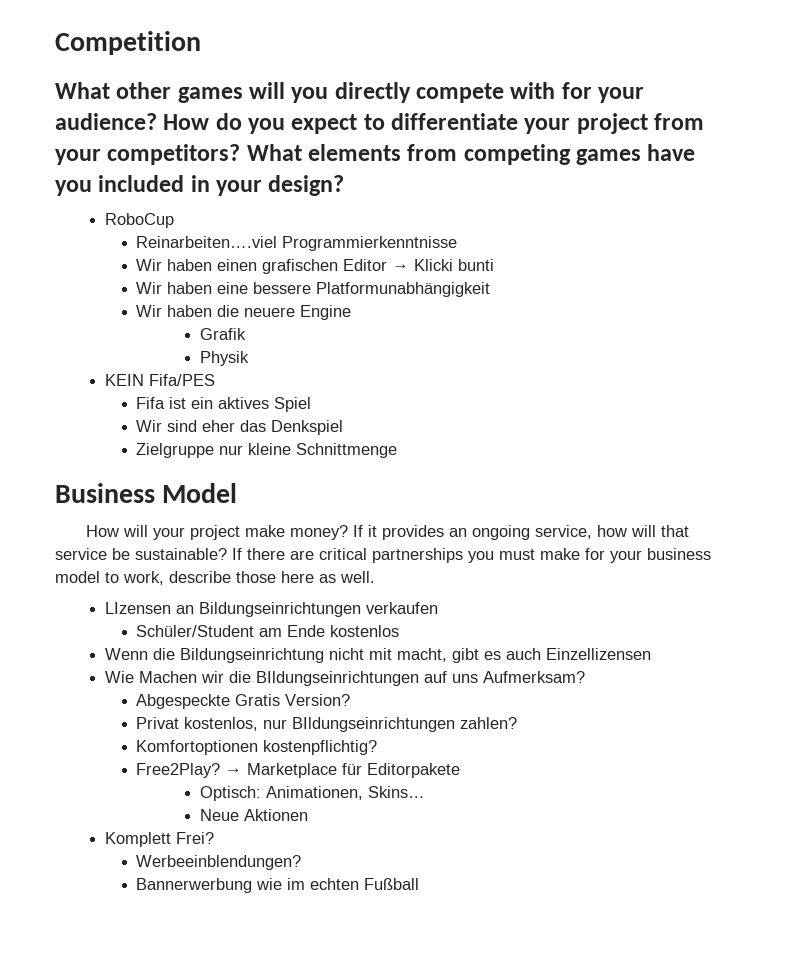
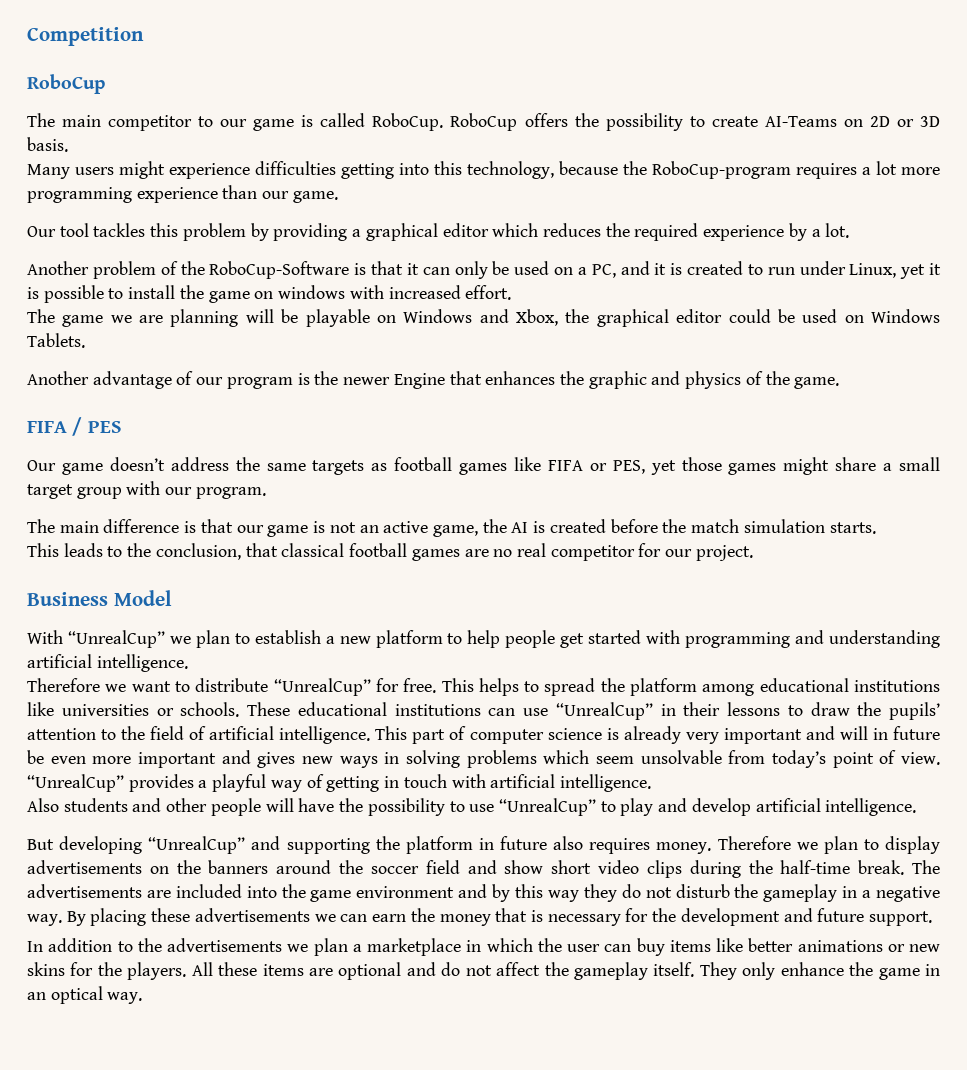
[55,82,645,103] [55,113,705,134] [55,144,696,165] [55,175,345,196] [104,213,174,228] [136,236,458,251] [136,259,495,274] [136,282,491,297] [136,305,352,320] [199,328,246,340] [199,351,249,366] [104,374,215,386] [136,397,312,412] [136,420,344,435] [136,443,398,458] [55,483,238,503] [85,525,689,540] [55,548,711,563] [55,571,375,585] [104,602,438,617] [136,625,400,637] [104,648,651,663] [104,671,585,686] [136,694,351,709] [136,717,518,732] [136,740,378,755] [136,763,461,778] [199,786,425,801] [199,809,308,821] [104,832,214,847] [136,855,302,870] [136,878,420,893] What other games will you directly compete with for your audience? How do you expect to differentiate your project from your competitors? What elements from competing games have you included in your design? // RoboCup // Reinarbeiten….viel Programmierkenntnisse // Wir haben einen grafischen Editor → Klicki bunti // Wir haben eine bessere Platformunabhängigkeit // Wir haben die neuere Engine // Grafik // Physik // KEIN Fifa/PES // Fifa ist ein aktives Spiel // Wir sind eher das Denkspiel // Zielgruppe nur kleine Schnittmenge // Business Model // How will your project make money? If it provides an ongoing service, how will that service be sustainable? If there are critical partnerships you must make for your business model to work, describe those here as well. // LIzensen an Bildungseinrichtungen verkaufen // Schüler/Student am Ende kostenlos // Wenn die Bildungseinrichtung nicht mit macht, gibt es auch Einzellizensen // Wie Machen wir die BIldungseinrichtungen auf uns Aufmerksam? // Abgespeckte Gratis Version? // Privat kostenlos, nur BIldungseinrichtungen zahlen? // Komfortoptionen kostenpflichtig? // Free2Play? → Marketplace für Editorpakete // Optisch: Animationen, Skins… // Neue Aktionen // Komplett Frei? // Werbeeinblendungen? // Bannerwerbung wie im echten Fußball -> [27,74,105,94] [27,113,941,131] [27,137,68,152] [27,161,940,179] [27,185,338,203] [27,223,850,241] [27,261,942,279] [27,285,512,303] [27,309,940,327] [27,333,85,348] [27,371,840,389] [27,417,122,436] [27,457,940,475] [27,481,266,499] [27,519,876,537] [27,543,753,561] [27,590,172,606] [27,630,941,648] [27,654,188,672] [27,678,940,696] [27,702,940,720] [27,726,941,744] [27,750,940,768] [27,774,651,792] [27,798,917,816] [27,836,940,854] [27,860,941,878] [27,884,941,902] [27,908,933,926] [27,938,940,956] [27,962,941,980] [27,986,143,1004] RoboCup // The main competitor to our game is called RoboCup. RoboCup offers the possibility to create AI-Teams on 2D or 3D basis. // Many users might experience difficulties getting into this technology, because the RoboCup-program requires a lot more programming experience than our game. // Our tool tackles this problem by providing a graphical editor which reduces the required experience by a lot. // Another problem of the RoboCup-Software is that it can only be used on a PC, and it is created to run under Linux, yet it is possible to install the game on windows with increased effort. // The game we are planning will be playable on Windows and Xbox, the graphical editor could be used on Windows Tablets. // Another advantage of our program is the newer Engine that enhances the graphic and physics of the game. // FIFA / PES // Our game doesn’t address the same targets as football games like FIFA or PES, yet those games might share a small target group with our program. // The main difference is that our game is not an active game, the AI is created before the match simulation starts. // This leads to the conclusion, that classical football games are no real competitor for our project. // Business Model // With “UnrealCup” we plan to establish a new platform to help people get started with programming and understanding artificial intelligence. // Therefore we want to distribute “UnrealCup” for free. This helps to spread the platform among educational institutions like universities or schools. These educational institutions can use “UnrealCup” in their lessons to draw the pupils’ attention to the field of artificial intelligence. This part of computer science is already very important and will in future be even more important and gives new ways in solving problems which seem unsolvable from today’s point of view. “UnrealCup” provides a playful way of getting in touch with artificial intelligence. // Also students and other people will have the possibility to use “UnrealCup” to play and develop artificial intelligence. // But developing “UnrealCup” and supporting the platform in future also requires money. Therefore we plan to display advertisements on the banners around the soccer field and show short video clips during the half-time break. The advertisements are included into the game environment and by this way they do not disturb the gameplay in a negative way. By placing these advertisements we can earn the money that is necessary for the development and future support. // In addition to the advertisements we plan a marketplace in which the user can buy items like better animations or new skins for the players. All these items are optional and do not affect the gameplay itself. They only enhance the game in an optical way.

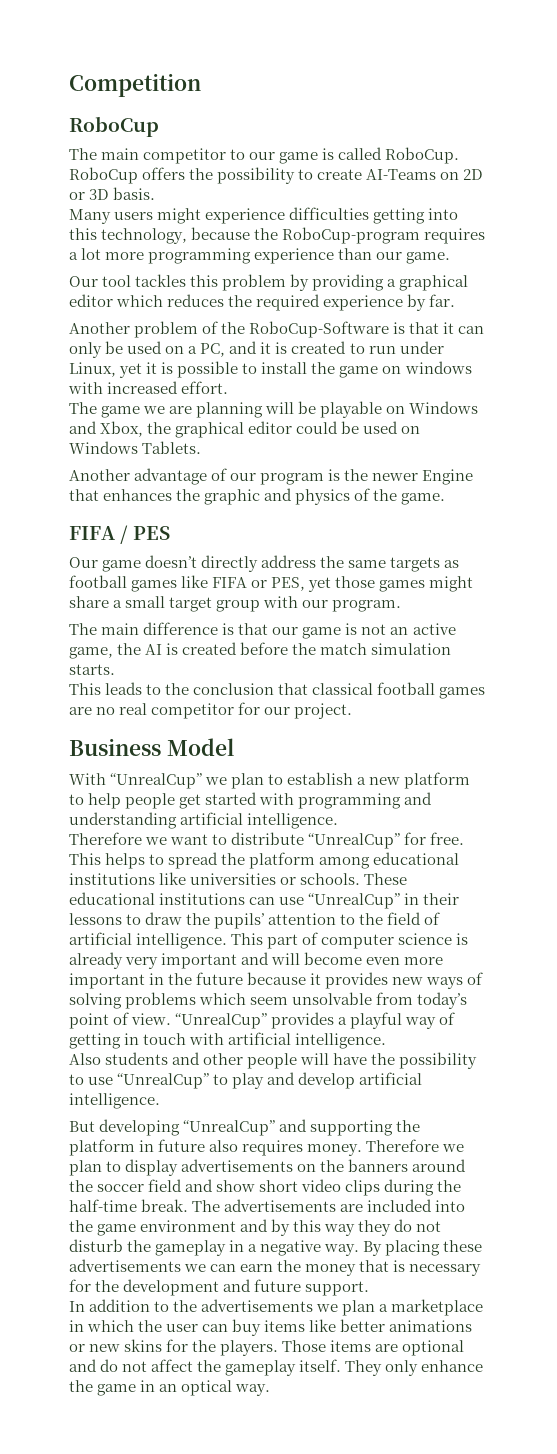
[811,223,850,238] a lot. -> [429,294,456,307] far.
(165, 464) none -> [201,555,259,572] directly
[155,543,241,560] conclusion, -> [193,683,275,695] conclusion
[872,726,941,740] [27,750,296,768] in future be even more important and gives -> [304,952,444,965] [69,972,389,989] become even more important in the future because it provides
[384,752,400,764] in -> [467,972,484,985] of
[191,962,258,976] All these -> [282,1340,327,1352] Those

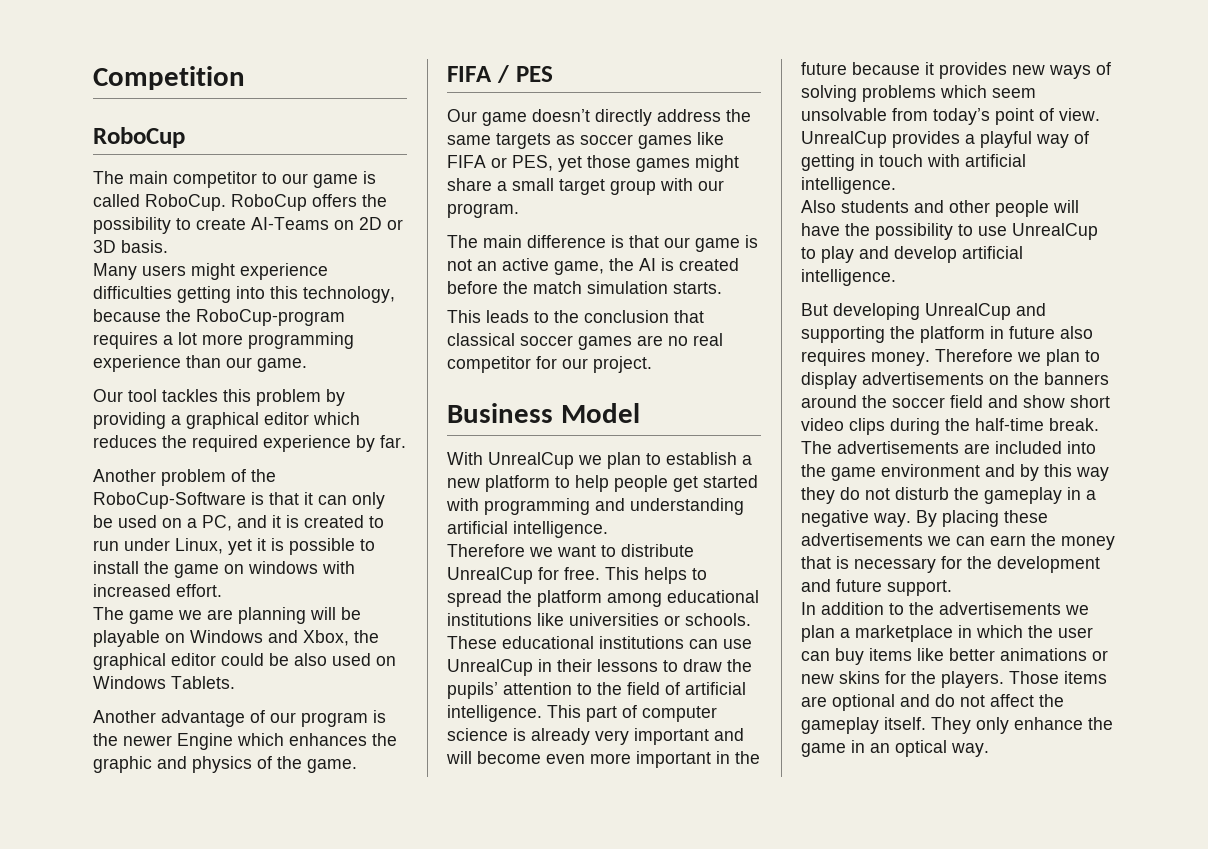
(360, 427) none -> [294,653,327,666] also
[69,489,99,501] that -> [237,733,284,746] which
[69,575,127,588] football -> [580,134,633,145] soccer
[377,682,436,695] football -> [520,335,573,346] soccer
[110,773,203,789] “UnrealCup” -> [488,452,574,469] UnrealCup
[308,833,401,849] “UnrealCup” -> [447,567,533,584] UnrealCup
[308,893,401,909] “UnrealCup” -> [447,659,533,676] UnrealCup
[175,1013,268,1029] “UnrealCup” -> [801,131,887,148] UnrealCup
[117,1073,210,1089] “UnrealCup” -> [1012,223,1098,240] UnrealCup
[183,1120,276,1136] “UnrealCup” -> [925,303,1011,320] UnrealCup

